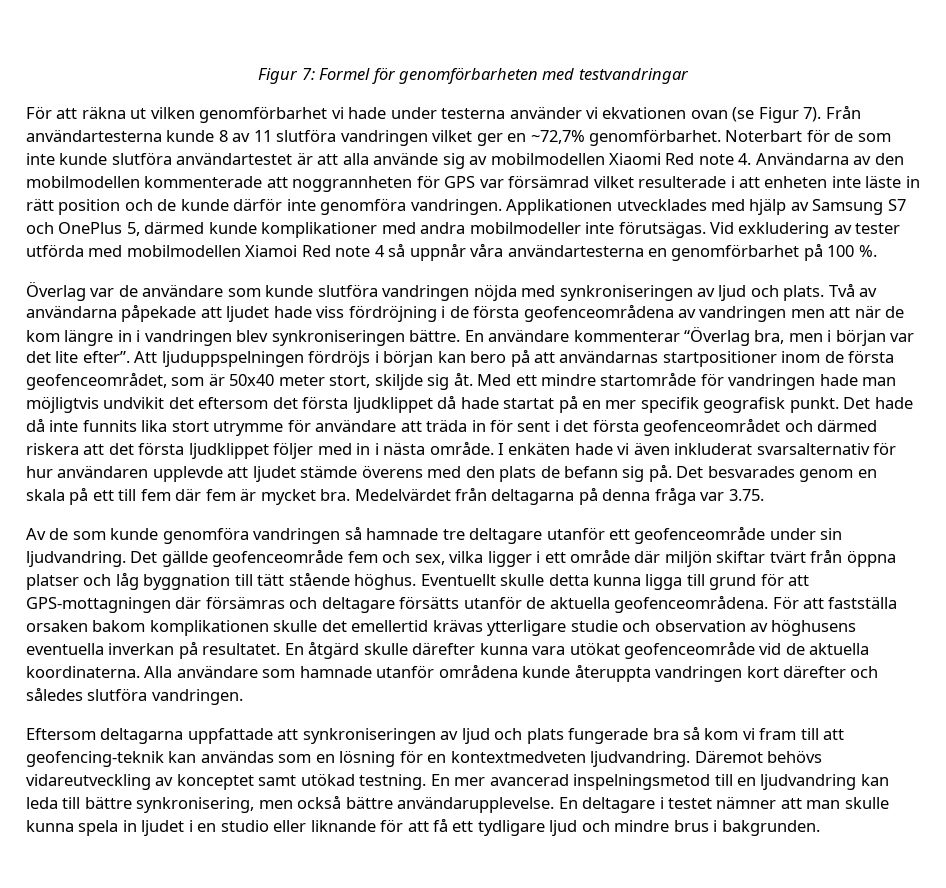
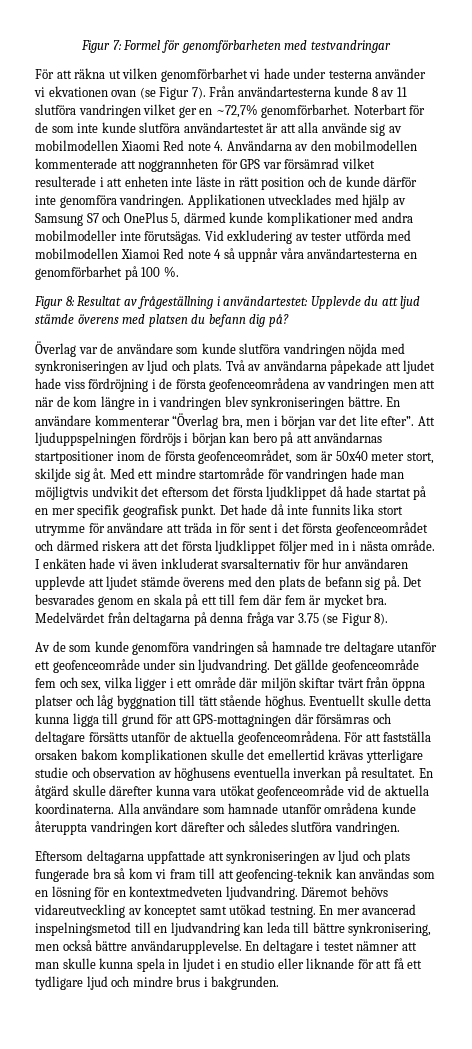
(877, 251) none -> [34,296,421,309] [35,314,289,327] // Figur 8: Resultat av frågeställning i användartestet: Upplevde du att ljud stämde överens med platsen du befann dig på?
[728,489,764,501] 3.75. -> [297,613,389,626] 3.75 (se Figur 8).

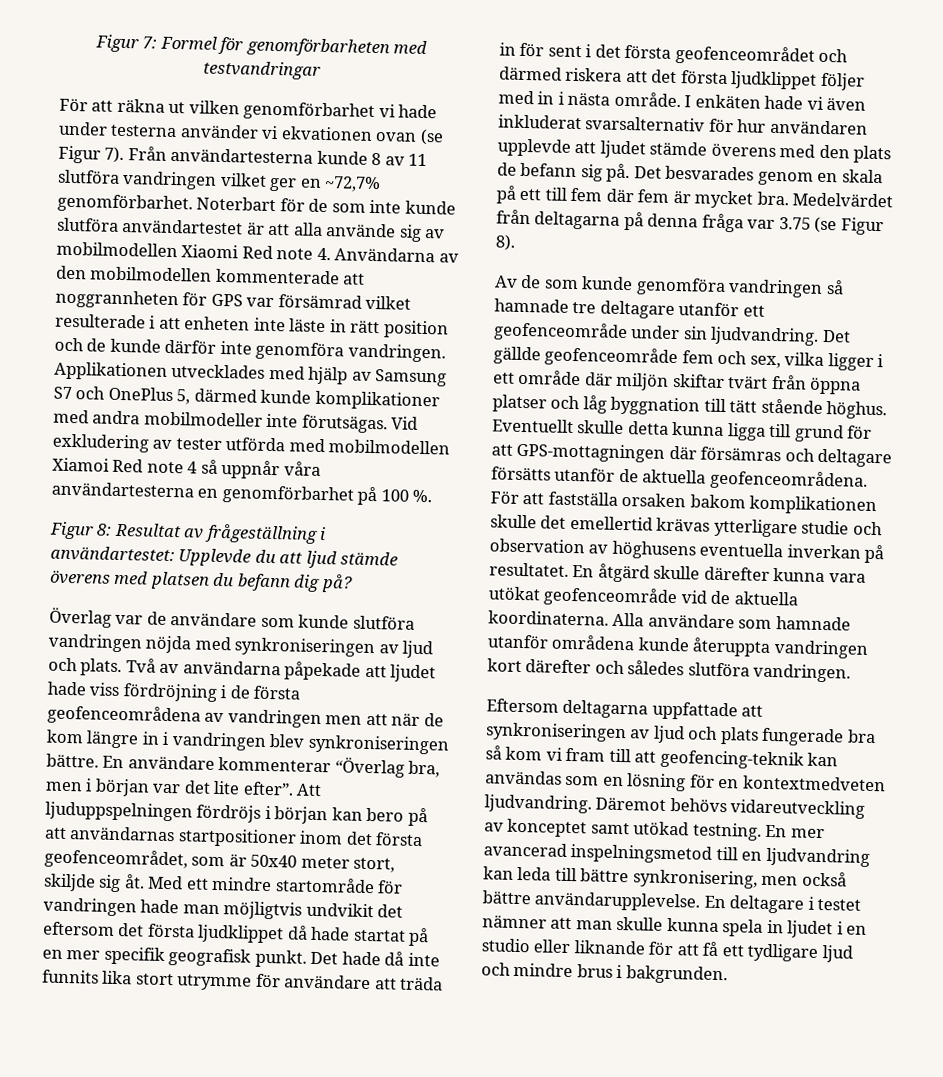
[148,450,162,461] de -> [345,831,373,846] det

